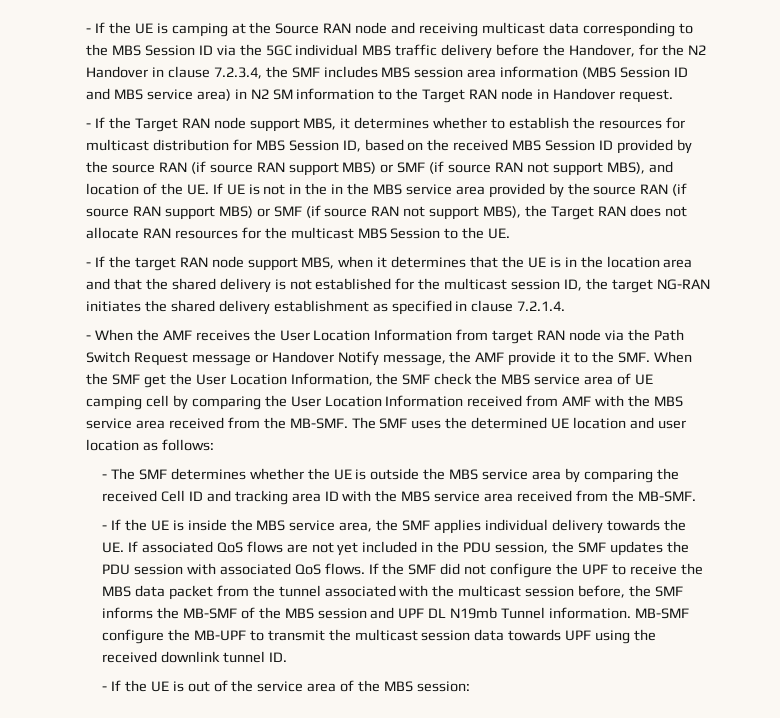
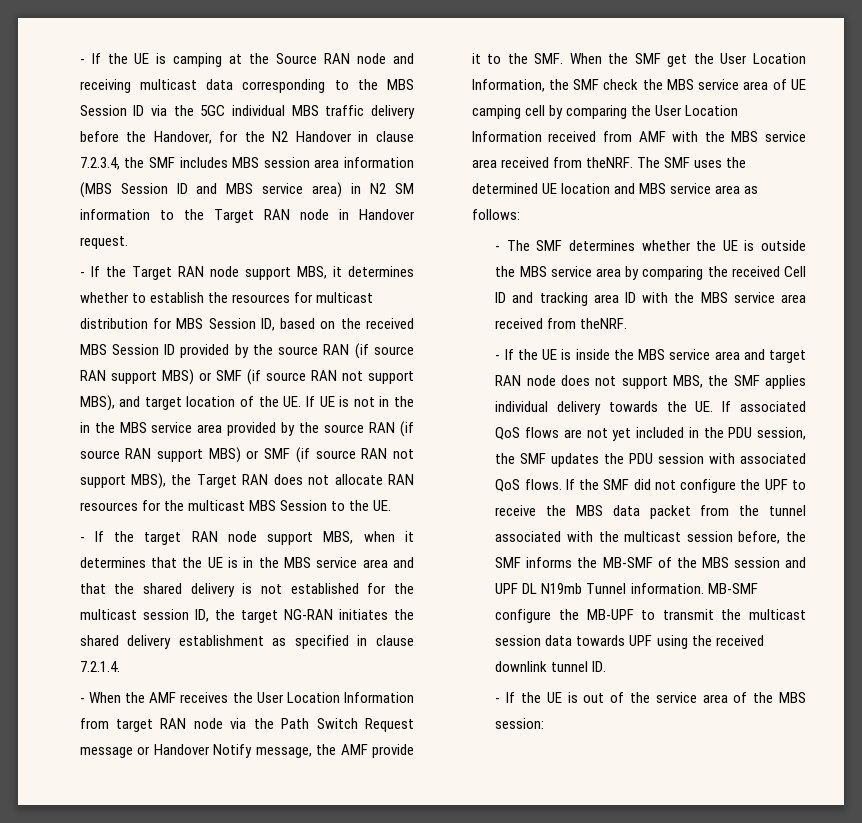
(673, 167) none -> [144,397,182,410] target
[606,256,660,268] location -> [283,557,358,568] MBS service
[263,417,348,429] the MB-SMF. -> [585,157,633,168] theNRF.
[657,420,686,429] [86,439,140,451] user location -> [638,183,740,194] MBS service area
[611,490,696,502] the MB-SMF. -> [580,318,628,329] theNRF.
[339,522,373,532] area, -> [714,349,806,363] [495,375,703,389] area and target RAN node does not support MBS,

